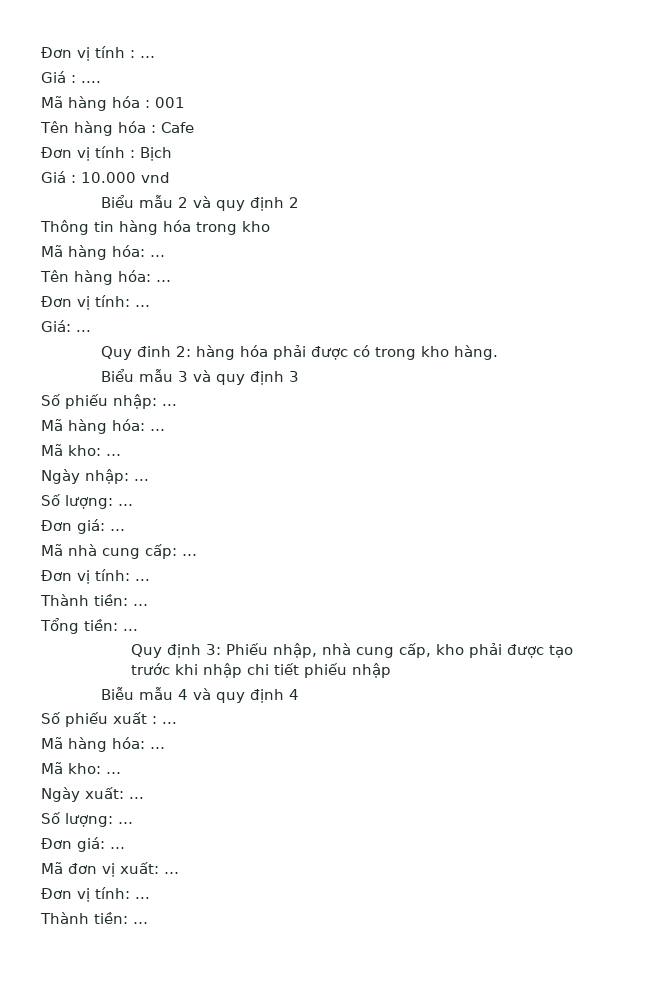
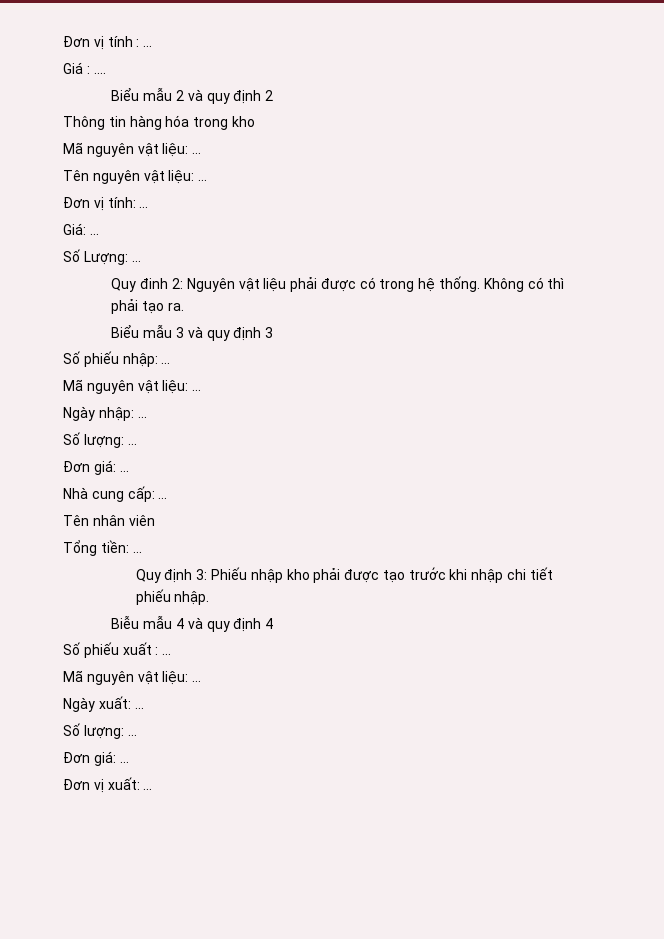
[41,96,185,111] [40,121,194,136] [41,146,172,161] [41,171,170,183] // Mã hàng hóa : 001 // Tên hàng hóa : Cafe // Đơn vị tính : Bịch // Giá : 10.000 vnd -> (106, 73) none
[68,245,165,260] [40,270,151,285] hàng hóa: … // Tên hàng hóa: -> [86,143,202,157] [63,170,195,184] nguyên vật liệu: … // Tên nguyên vật liệu:
(91, 331) none -> [63,249,141,265] // Số Lượng: …
[195,345,268,360] hàng hóa -> [186,278,287,292] Nguyên vật liệu
[420,345,498,360] kho hàng. -> [418,276,565,292] [111,299,184,314] hệ thống. Không có thì phải tạo ra.
[68,419,165,434] [41,444,101,456] hàng hóa: … // Mã kho: -> [86,380,189,394] nguyên vật liệu:
[41,544,97,556] Mã nhà -> [63,487,88,499] Nhà
[41,569,150,584] [40,594,148,606] Đơn vị tính: ... // Thành tiền: … -> [63,515,155,526] Tên nhân viên
[272,643,431,658] nhập, nhà cung cấp, -> [250,569,283,583] nhập
[351,663,391,678] nhập -> [174,591,210,605] nhập.
[68,737,165,752] [41,762,101,774] hàng hóa: … // Mã kho: -> [86,671,189,685] nguyên vật liệu:
[41,862,97,874] Mã đơn -> [63,779,90,790] Đơn
[41,887,150,902] [40,912,148,924] // Đơn vị tính: ... // Thành tiền: … -> (153, 789) none

